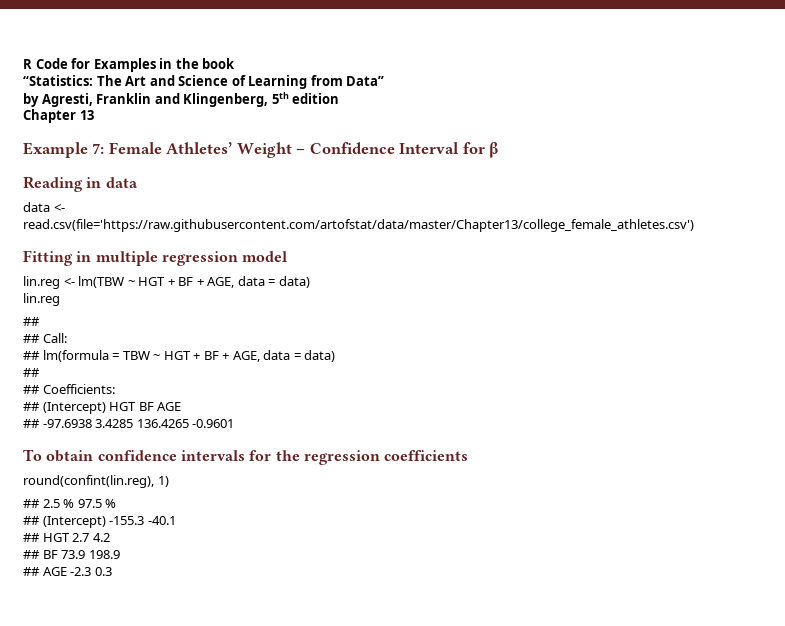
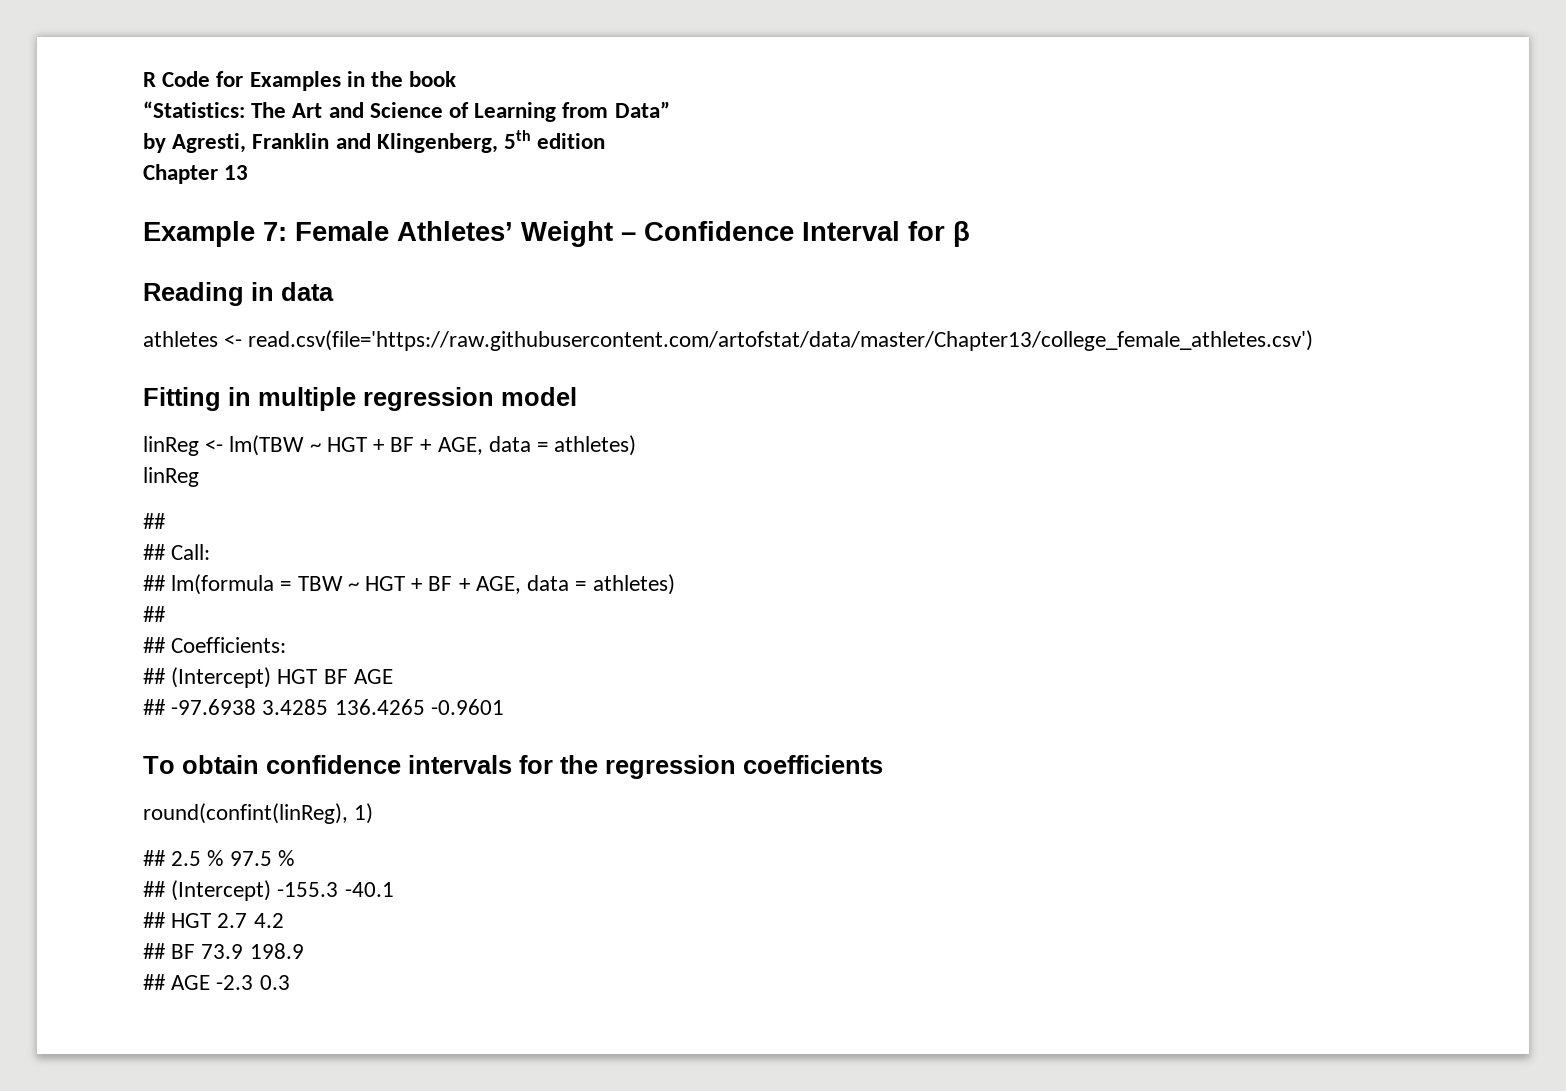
[23,202,50,212] data -> [143,331,218,347] athletes
[23,276,60,289] lin.reg -> [143,436,199,456] linReg
[278,276,310,288] [23,293,60,306] data) // lin.reg -> [554,435,637,456] [143,467,199,487] athletes) // linReg
[304,350,336,362] data) -> [592,574,675,595] athletes)
[23,475,154,488] round(confint(lin.reg), -> [143,803,348,824] round(confint(linReg),

